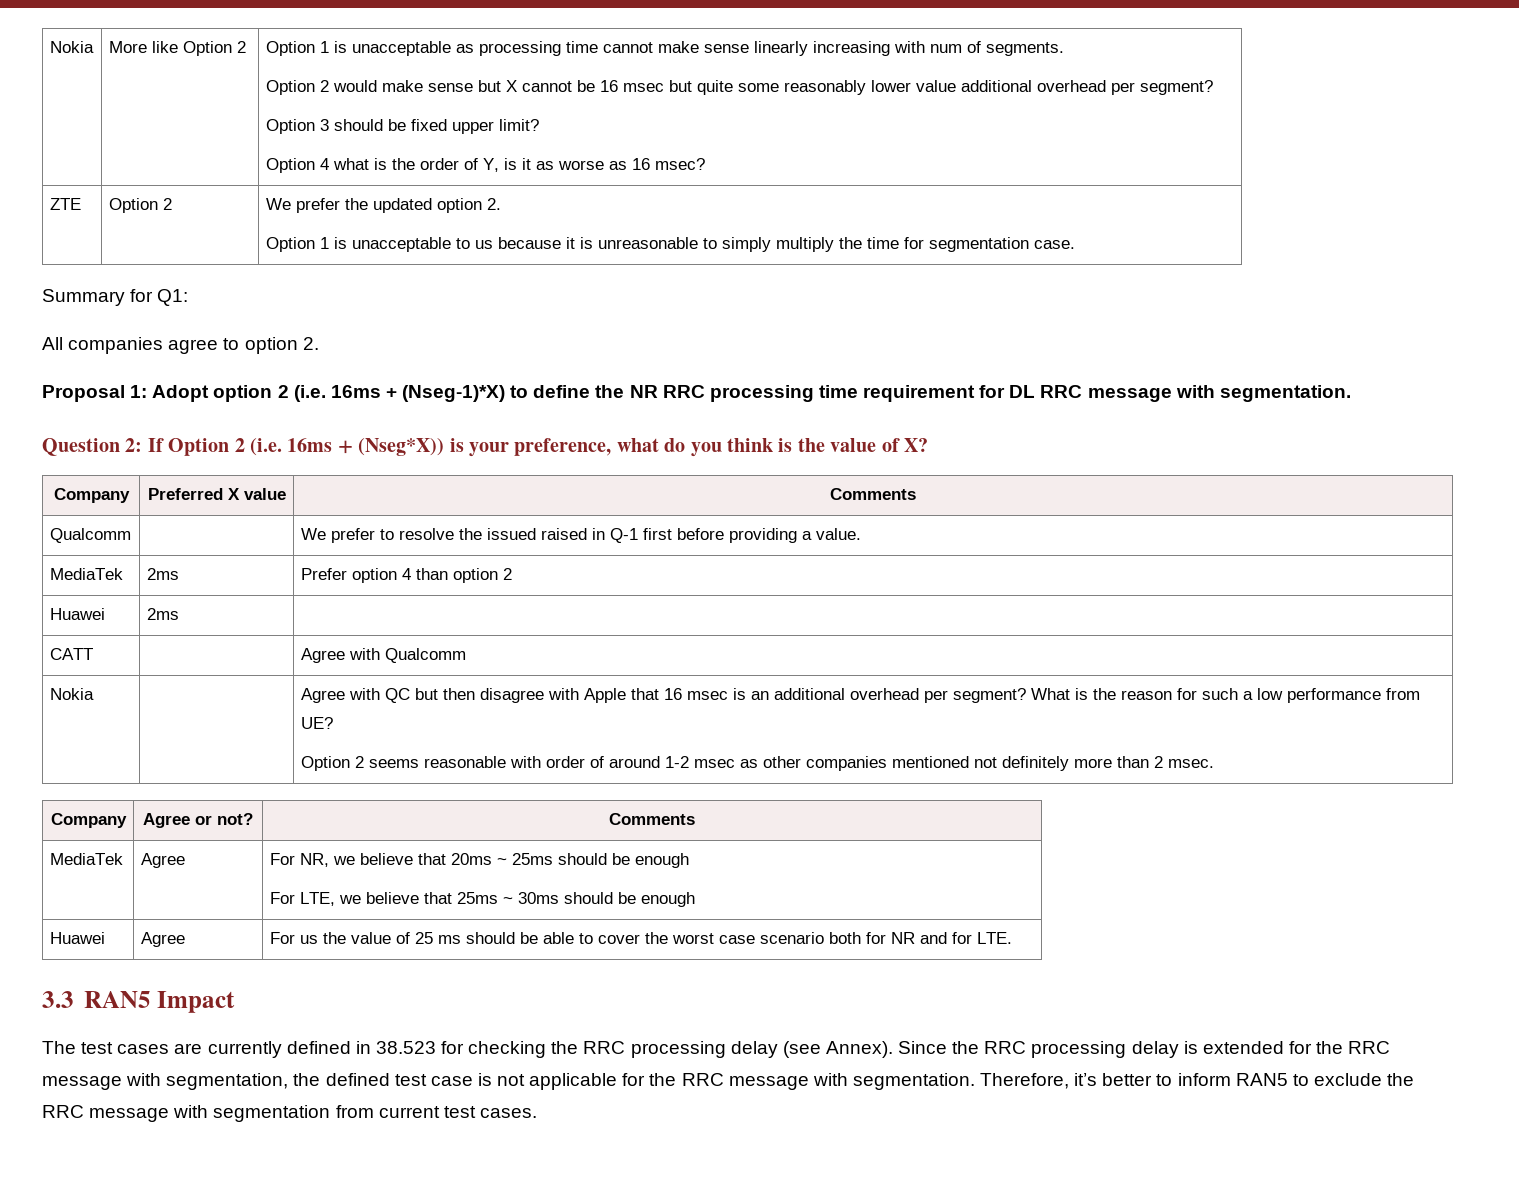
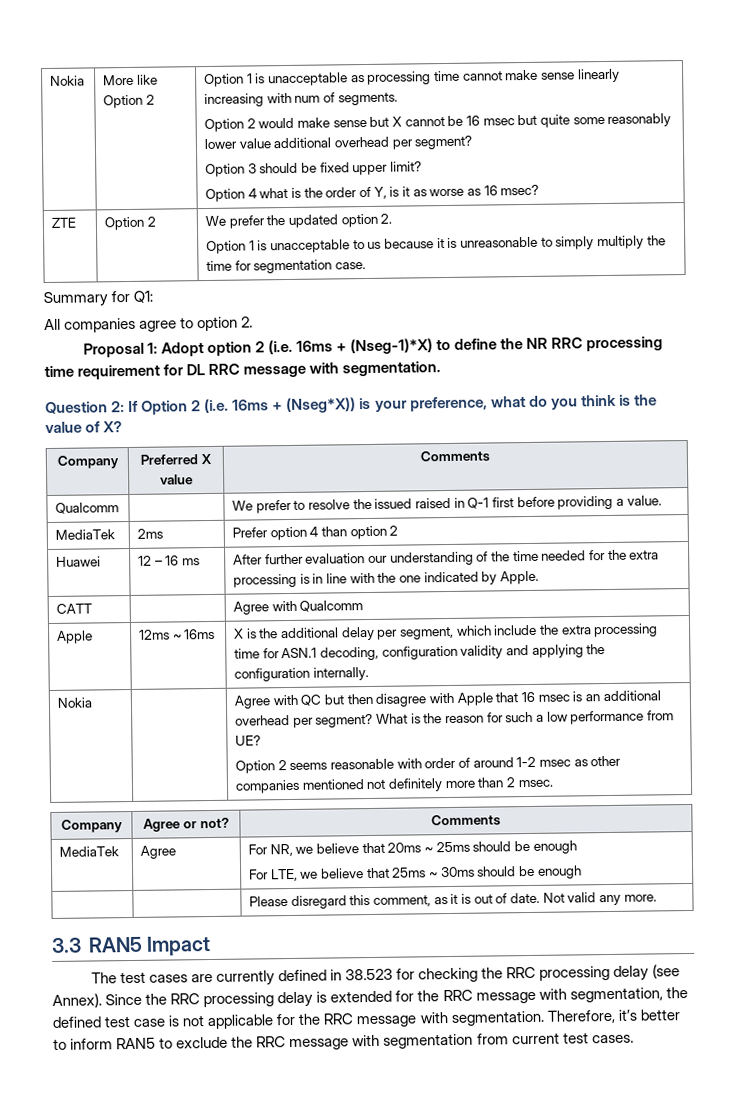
[146,608,179,620] [49,648,93,660] [300,648,466,663] 2ms | // CATT | | Agree with Qualcomm -> [138,555,201,566] [233,549,660,566] [233,570,539,588] [56,603,93,614] [233,600,364,615] [57,630,94,644] [139,628,216,640] [234,623,659,641] [234,644,606,661] [234,667,369,682] 12 – 16 ms | After further evaluation our understanding of the time needed for the extra processing is in line with the one indicated by Apple. // CATT | | Agree with Qualcomm // Apple | 12ms ~ 16ms | X is the additional delay per segment, which include the extra processing time for ASN.1 decoding, configuration validity and applying the configuration internally.
[49,932,105,944] [140,932,185,947] [269,932,1012,944] Huawei | Agree | For us the value of 25 ms should be able to cover the worst case scenario both for NR and for LTE. -> [249,892,657,910] | | Please disregard this comment, as it is out of date. Not valid any more.

